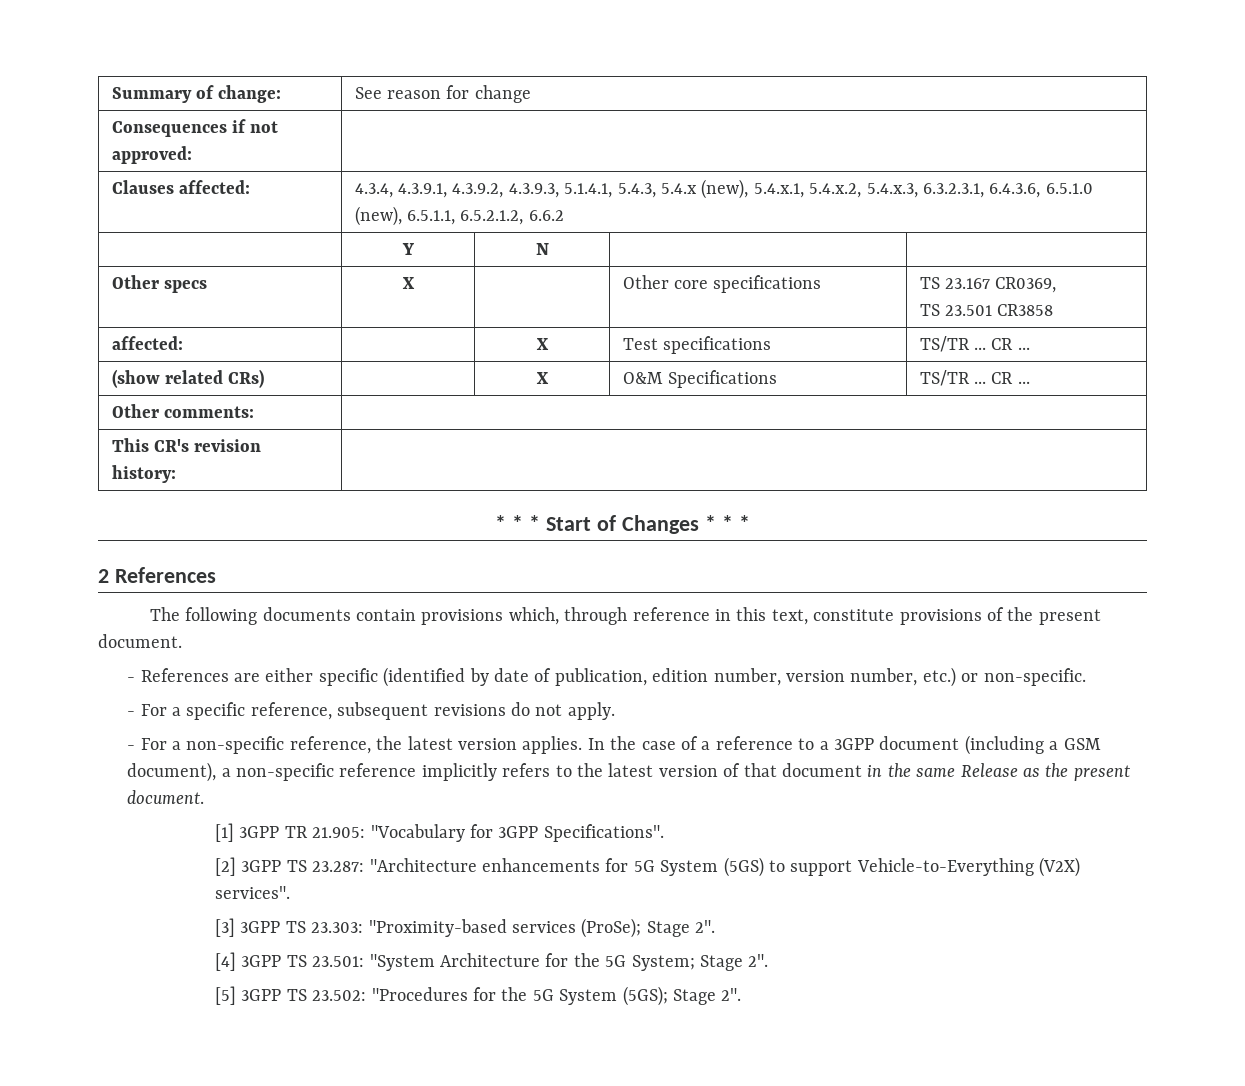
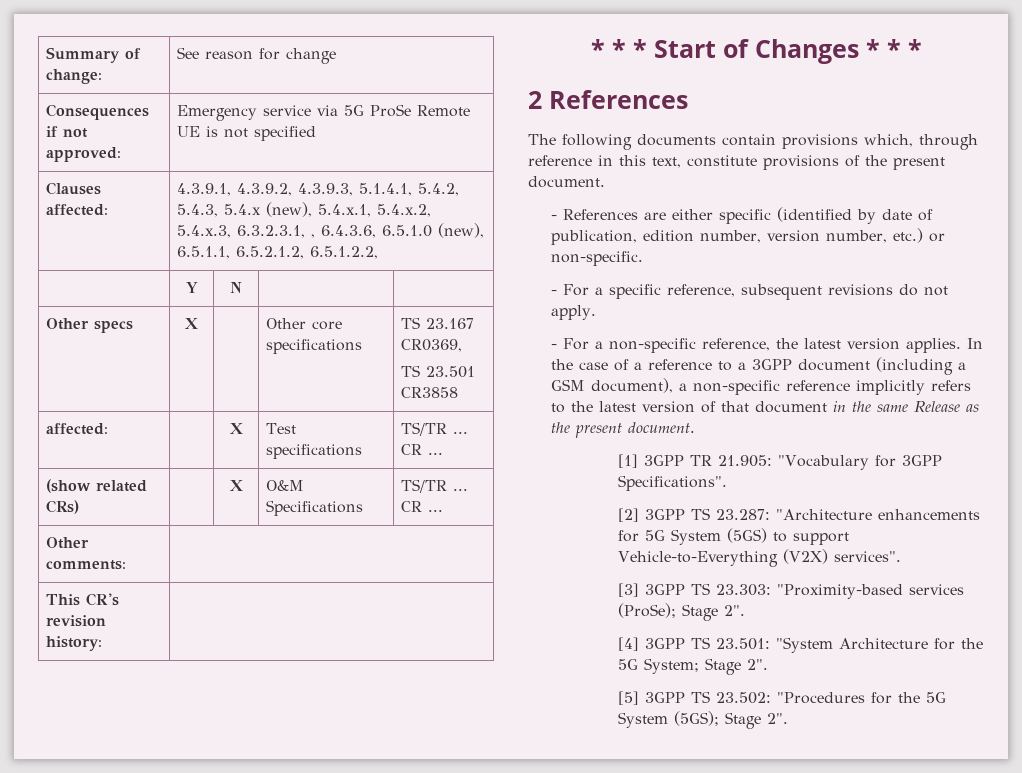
(192, 155) none -> [177,104,471,121] [177,126,317,141] Emergency service via 5G ProSe Remote UE is not specified
[354,183,393,198] 4.3.4, -> (109, 210) none
(613, 190) none -> [418,183,460,196] 5.4.2,
(984, 190) none -> [311,234,316,238] ,
[528,210,564,221] 6.6.2 -> [310,246,379,259] 6.5.1.2.2,

